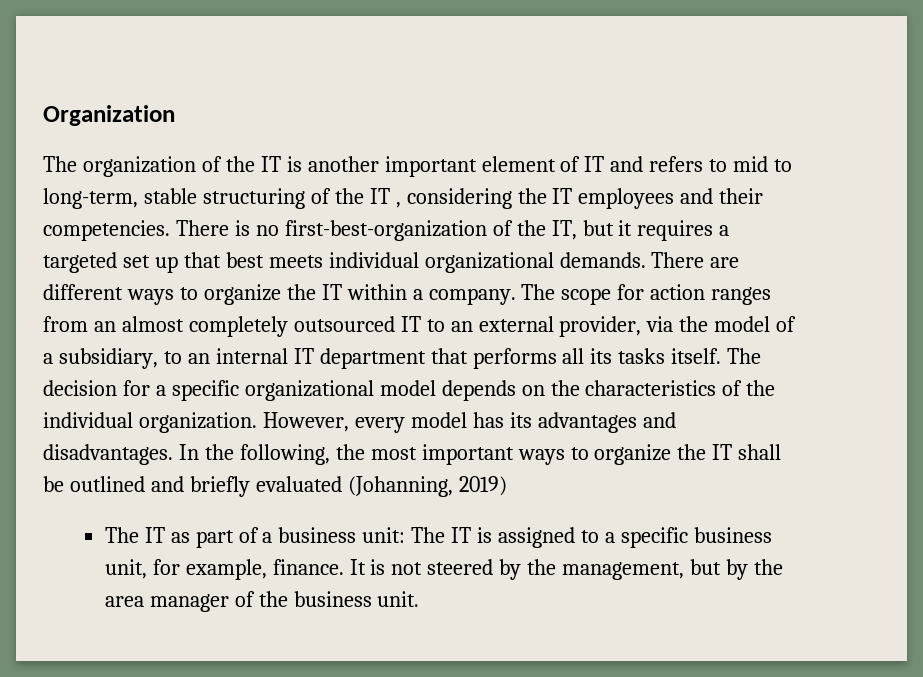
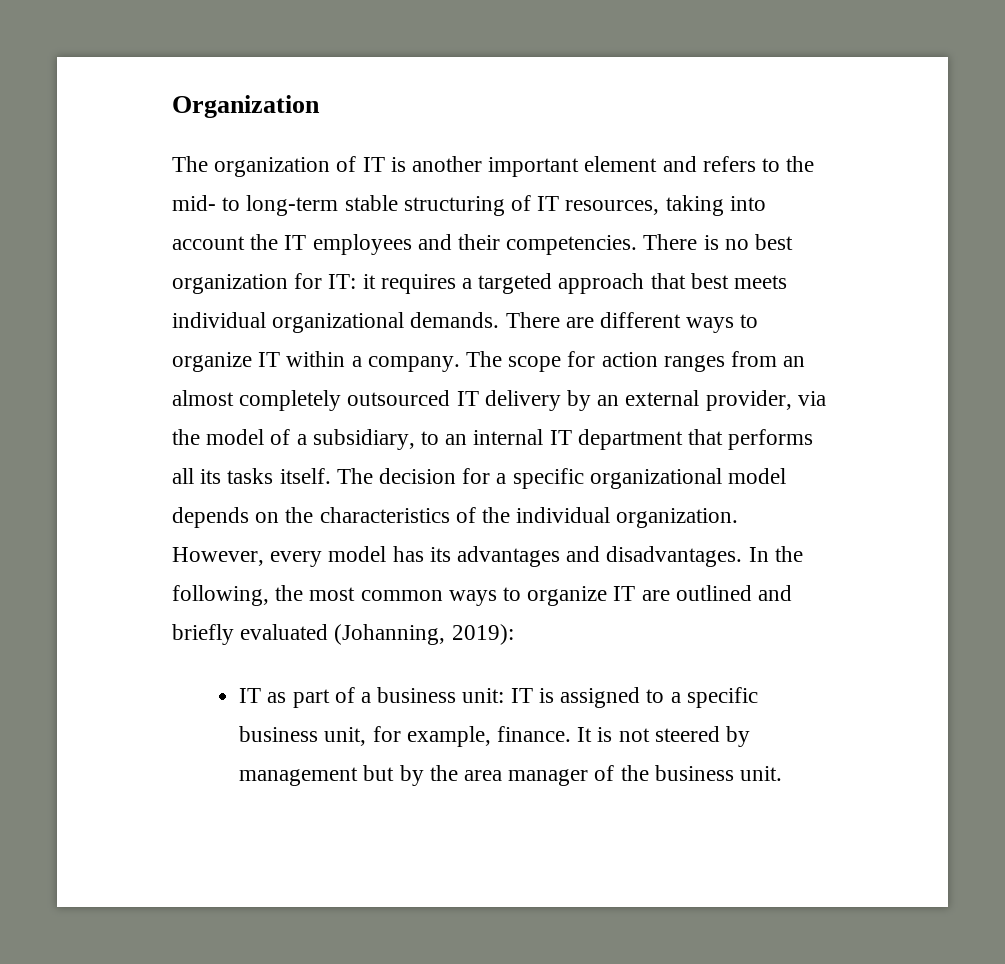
[225,156,255,172] the -> (357, 164) none
[560,156,605,172] of IT -> (658, 164) none
[733,156,793,172] [43,188,512,209] mid to long-term, stable structuring of the IT , considering -> [786,156,815,172] [172,195,766,216] [172,236,245,250] the mid- to long-term stable structuring of IT resources, taking into account
[284,220,614,241] first-best-organization of the IT, but -> [755,234,794,250] [172,273,357,294] best organization for IT:
[122,255,178,273] set up -> [558,273,645,294] approach
[286,284,316,300] the -> (252, 362) none
[426,319,445,332] to -> [484,390,592,411] delivery by
[421,444,782,465] [43,476,64,492] important ways to organize the IT shall be -> [360,586,670,606] common ways to organize IT are
[458,476,507,496] [104,527,139,543] 2019) // The -> [451,624,514,645] 2019): //
[411,527,446,543] The -> (505, 695) none
[527,559,685,580] the management, -> [239,767,359,786] management

